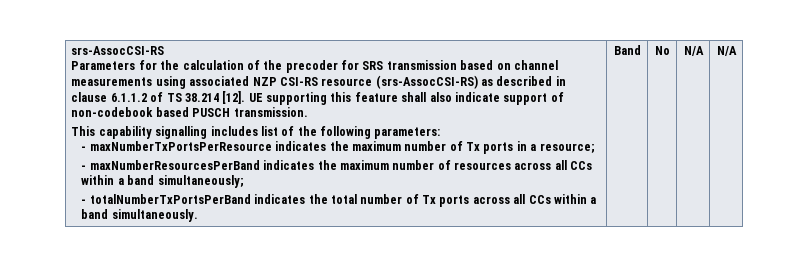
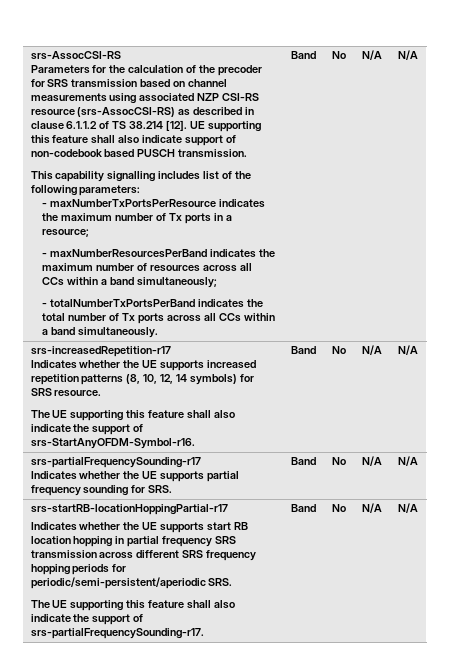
(737, 51) none -> [30,346,171,357] [30,360,257,371] [30,374,255,385] [30,388,102,397] [30,410,236,421] [30,424,144,435] [30,438,195,449] [290,346,316,354] [331,346,346,354] [361,345,382,355] [398,345,418,355] [30,457,201,468] [30,471,240,482] [30,485,173,496] [290,457,316,465] [331,457,346,465] [361,456,382,466] [398,456,418,466] [30,504,228,515] [30,522,249,533] [30,536,237,547] [30,550,257,561] [30,564,127,575] [30,577,233,589] [30,600,236,611] [30,614,144,625] [30,628,204,639] [290,504,316,512] [331,504,346,512] [361,503,382,513] [398,503,418,513] // srs-increasedRepetition-r17 // Indicates whether the UE supports increased repetition patterns (8, 10, 12, 14 symbols) for SRS resource. // The UE supporting this feature shall also indicate the support of srs-StartAnyOFDM-Symbol-r16. | Band | No | N/A | N/A // srs-partialFrequencySounding-r17 // Indicates whether the UE supports partial frequency sounding for SRS. | Band | No | N/A | N/A // srs-startRB-locationHoppingPartial-r17 // Indicates whether the UE supports start RB location hopping in partial frequency SRS transmission across different SRS frequency hopping periods for periodic/semi-persistent/aperiodic SRS. // The UE supporting this feature shall also indicate the support of srs-partialFrequencySounding-r17. | Band | No | N/A | N/A

